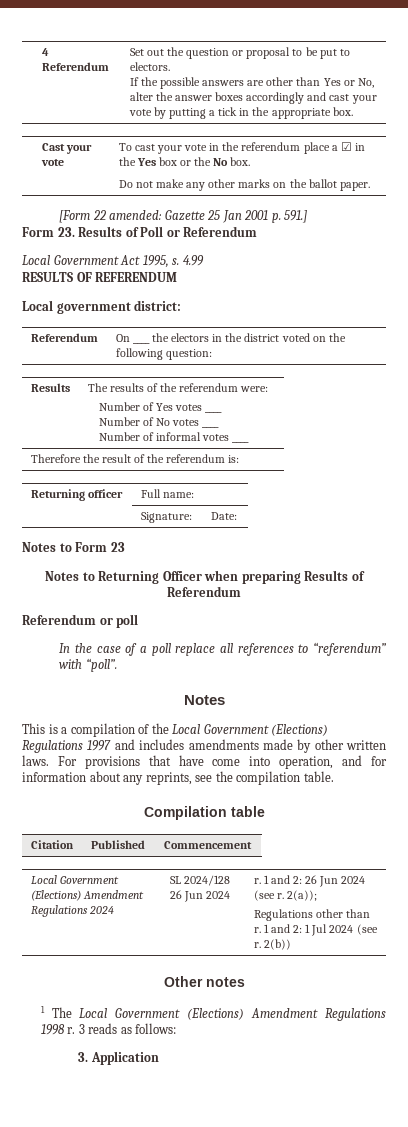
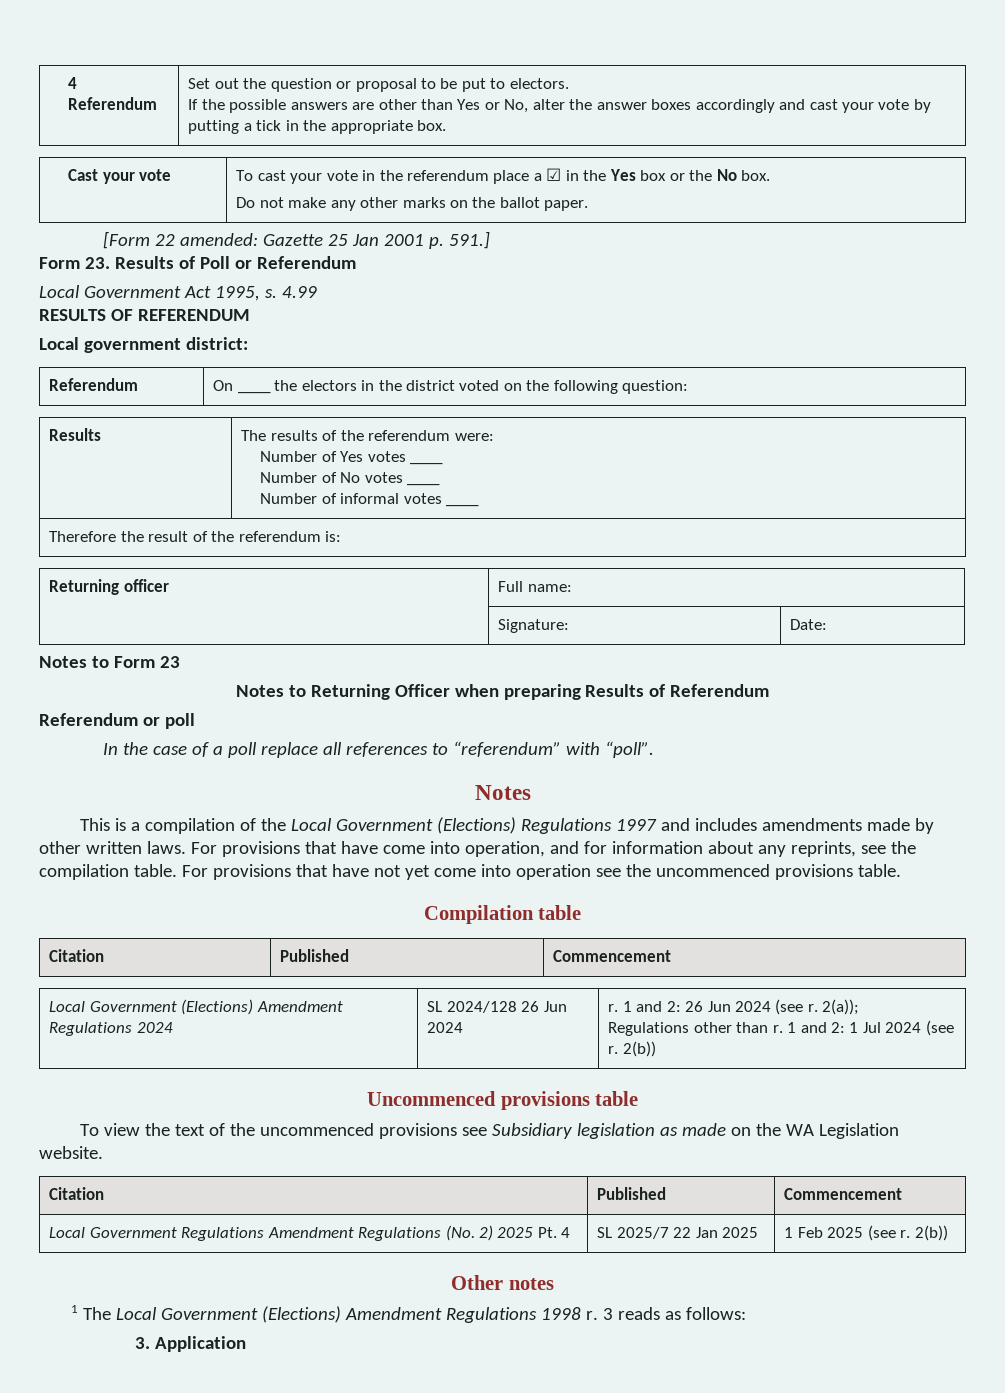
(334, 776) none -> [181,864,901,880] For provisions that have not yet come into operation see the uncommenced provisions table.
(291, 944) none -> [366,1091,639,1110] [79,1123,899,1139] [39,1146,103,1159] [49,1187,105,1200] [597,1187,667,1200] [784,1188,903,1200] [49,1225,571,1241] [597,1227,759,1239] [784,1225,948,1241] // Uncommenced provisions table // To view the text of the uncommenced provisions see Subsidiary legislation as made on the WA Legislation website. // Citation | Published | Commencement // Local Government Regulations Amendment Regulations (No. 2) 2025 Pt. 4 | SL 2025/7 22 Jan 2025 | 1 Feb 2025 (see r. 2(b))

